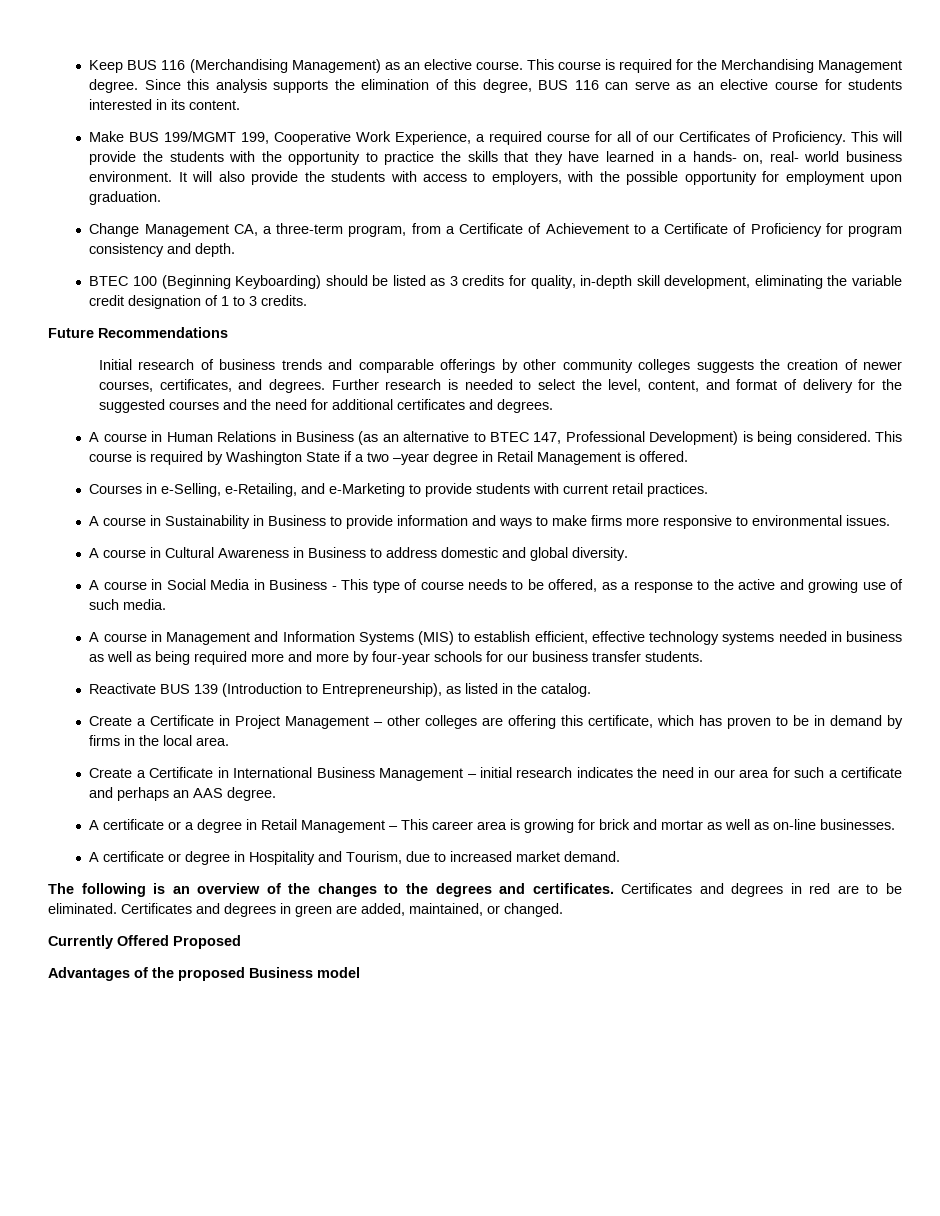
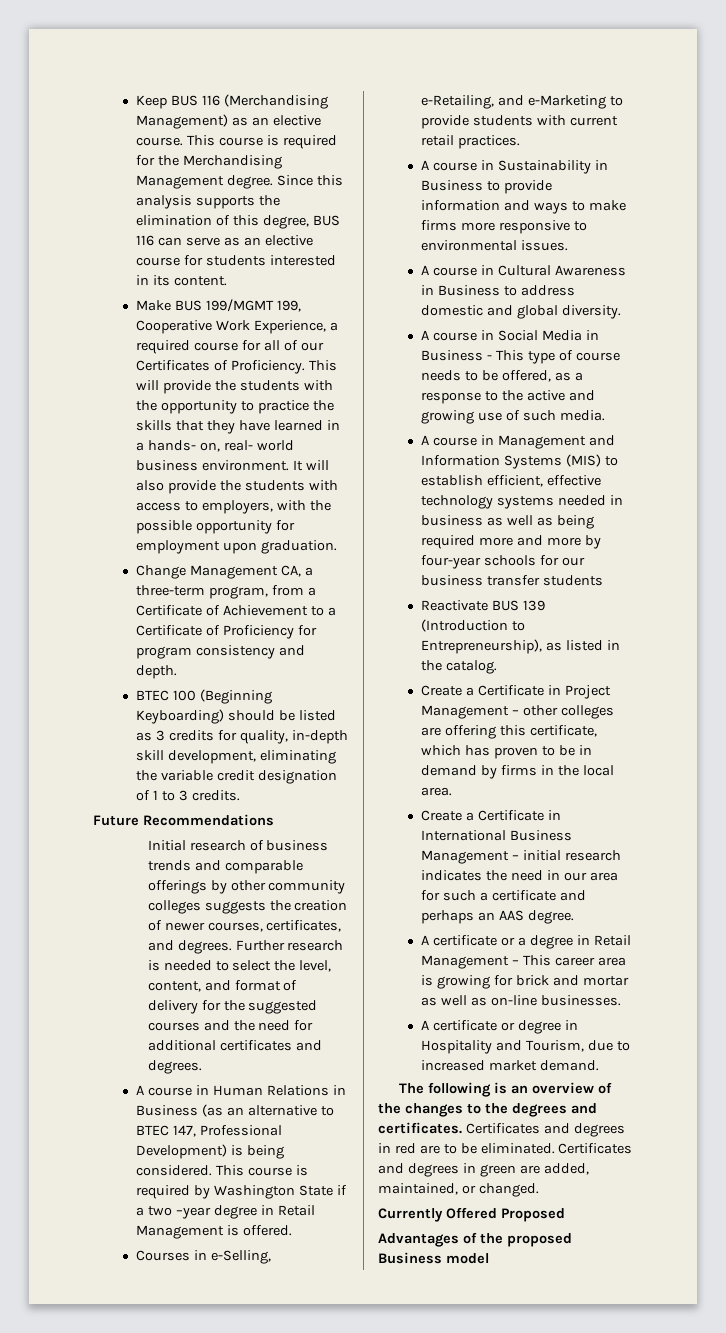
[645,651,704,662] students. -> [543,575,604,586] students

